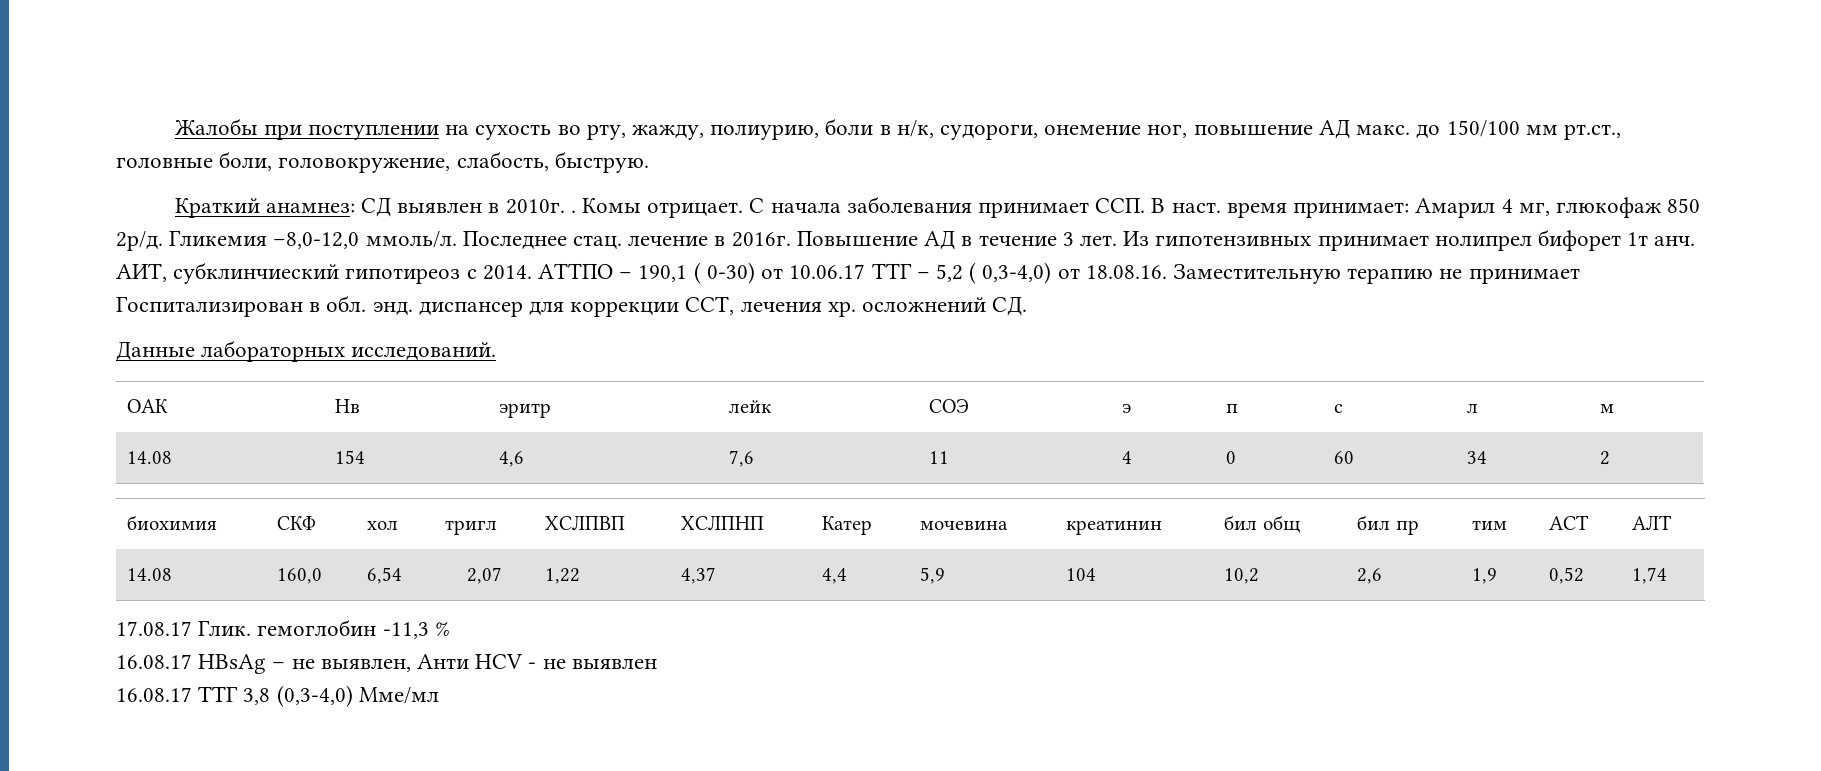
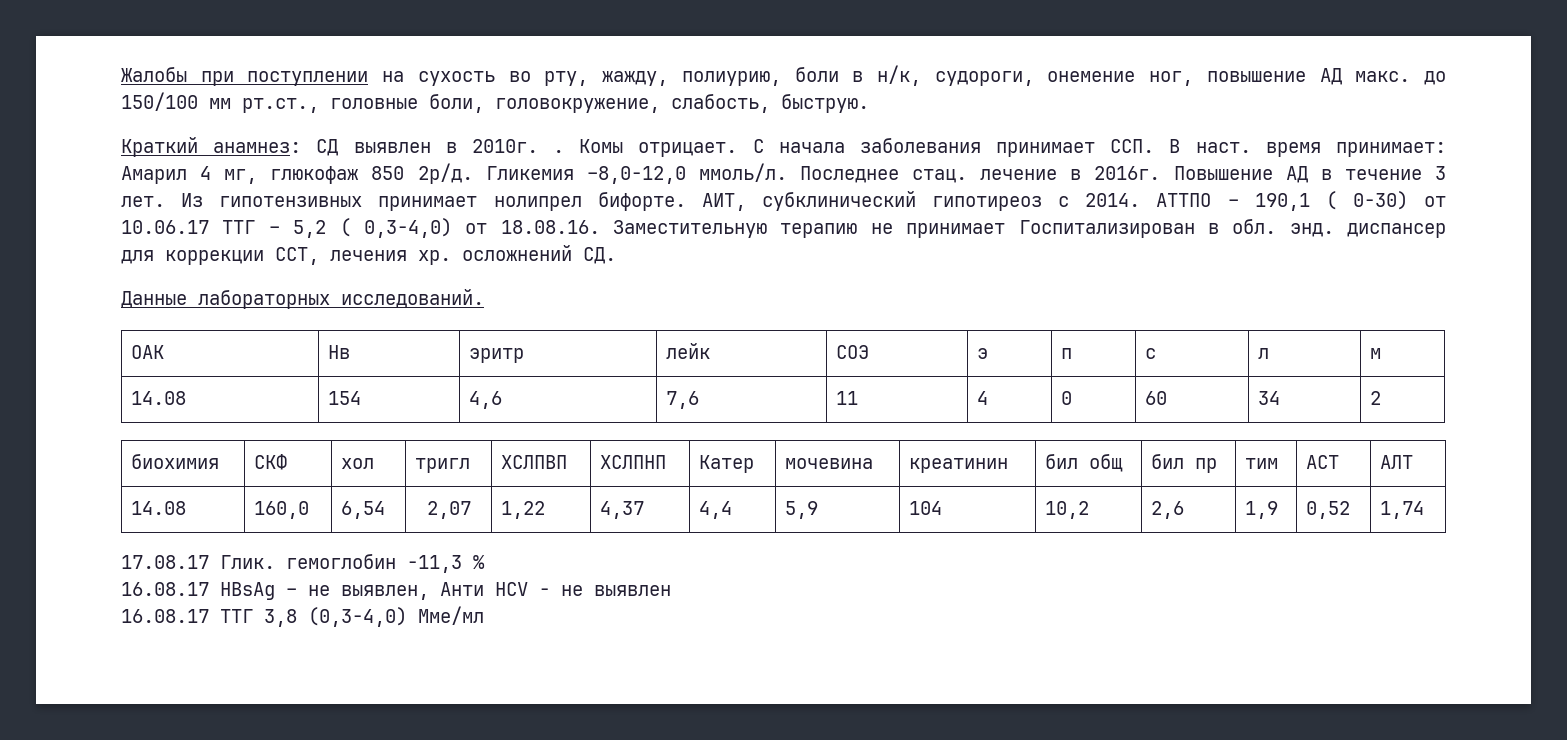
[1537,229,1696,251] [116,262,340,284] бифорет 1т анч. АИТ, субклинчиеский -> [597,191,916,211] бифорте. АИТ, субклинический

